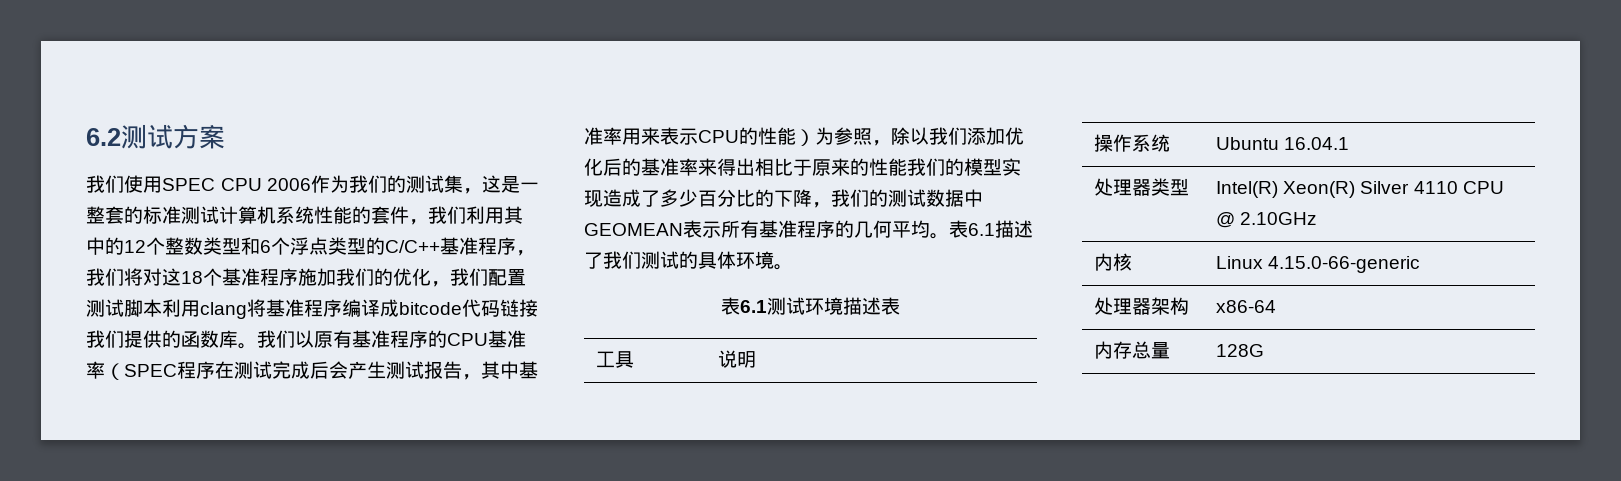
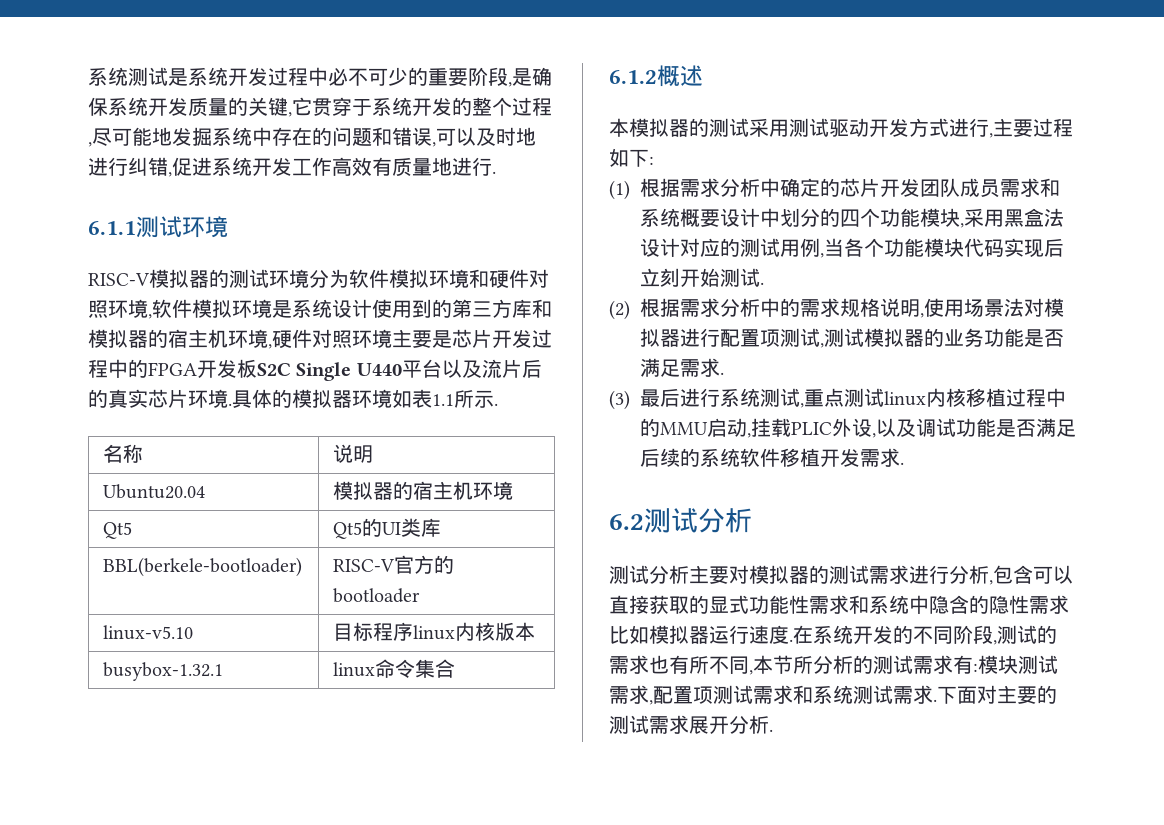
[86,124,225,149] [86,175,539,194] [86,206,523,225] [86,237,535,256] [86,268,526,287] [86,299,538,319] [86,330,526,349] [86,361,538,380] [584,127,1024,146] [584,158,1021,176] [584,189,983,208] [584,220,1033,239] [584,251,793,270] [721,297,900,315] [596,351,635,368] [718,350,757,368] [1094,134,1171,152] [1216,137,1350,150] [1094,178,1190,196] [1216,181,1504,198] [1216,212,1318,228] [1094,253,1133,271] [1216,256,1421,273] [1094,297,1190,315] [1216,300,1277,313] [1094,341,1171,359] [1216,344,1265,357] 6.2测试方案 // 我们使用SPEC CPU 2006作为我们的测试集，这是一整套的标准测试计算机系统性能的套件，我们利用其中的12个整数类型和6个浮点类型的C/C++基准程序，我们将对这18个基准程序施加我们的优化，我们配置测试脚本利用clang将基准程序编译成bitcode代码链接我们提供的函数库。我们以原有基准程序的CPU基准率（SPEC程序在测试完成后会产生测试报告，其中基准率用来表示CPU的性能）为参照，除以我们添加优化后的基准率来得出相比于原来的性能我们的模型实现造成了多少百分比的下降，我们的测试数据中GEOMEAN表示所有基准程序的几何平均。表6.1描述了我们测试的具体环境。 // 表6.1测试环境描述表 // 工具 | 说明 // 操作系统 | Ubuntu 16.04.1 // 处理器类型 | Intel(R) Xeon(R) Silver 4110 CPU @ 2.10GHz // 内核 | Linux 4.15.0-66-generic // 处理器架构 | x86-64 // 内存总量 | 128G -> [88,67,552,87] [88,97,552,117] [88,127,536,147] [88,157,496,177] [88,216,228,238] [88,269,549,289] [88,299,552,319] [88,329,552,349] [88,359,542,381] [88,389,498,408] [103,444,144,463] [333,444,374,463] [103,484,206,499] [333,481,514,500] [103,522,133,539] [333,518,442,539] [103,557,303,577] [333,555,455,574] [333,588,421,603] [103,625,194,640] [333,622,536,641] [103,662,224,681] [333,659,456,678] [609,65,703,87] [609,118,1073,138] [609,148,654,167] [609,178,1060,200] [640,208,1064,228] [640,238,1064,258] [640,268,764,287] [609,298,1064,320] [640,328,1064,348] [640,358,724,377] [609,388,1066,410] [640,418,1076,438] [640,448,904,467] [609,508,752,533] [609,565,1073,585] [609,595,1069,614] [609,625,1057,645] [609,655,1058,675] [609,685,1057,705] [609,715,773,734] 系统测试是系统开发过程中必不可少的重要阶段,是确保系统开发质量的关键,它贯穿于系统开发的整个过程,尽可能地发掘系统中存在的问题和错误,可以及时地进行纠错,促进系统开发工作高效有质量地进行. // 6.1.1测试环境 // RISC-V模拟器的测试环境分为软件模拟环境和硬件对照环境,软件模拟环境是系统设计使用到的第三方库和模拟器的宿主机环境,硬件对照环境主要是芯片开发过程中的FPGA开发板S2C Single U440平台以及流片后的真实芯片环境.具体的模拟器环境如表1.1所示. // 名称 | 说明 // Ubuntu20.04 | 模拟器的宿主机环境 // Qt5 | Qt5的UI类库 // BBL(berkele-bootloader) | RISC-V官方的bootloader // linux-v5.10 | 目标程序linux内核版本 // busybox-1.32.1 | linux命令集合 // 6.1.2概述 // 本模拟器的测试采用测试驱动开发方式进行,主要过程如下: // (1)根据需求分析中确定的芯片开发团队成员需求和系统概要设计中划分的四个功能模块,采用黑盒法设计对应的测试用例,当各个功能模块代码实现后立刻开始测试. // (2)根据需求分析中的需求规格说明,使用场景法对模拟器进行配置项测试,测试模拟器的业务功能是否满足需求. // (3)最后进行系统测试,重点测试linux内核移植过程中的MMU启动,挂载PLIC外设,以及调试功能是否满足后续的系统软件移植开发需求. // 6.2测试分析 // 测试分析主要对模拟器的测试需求进行分析,包含可以直接获取的显式功能性需求和系统中隐含的隐性需求比如模拟器运行速度.在系统开发的不同阶段,测试的需求也有所不同,本节所分析的测试需求有:模块测试需求,配置项测试需求和系统测试需求.下面对主要的测试需求展开分析.

